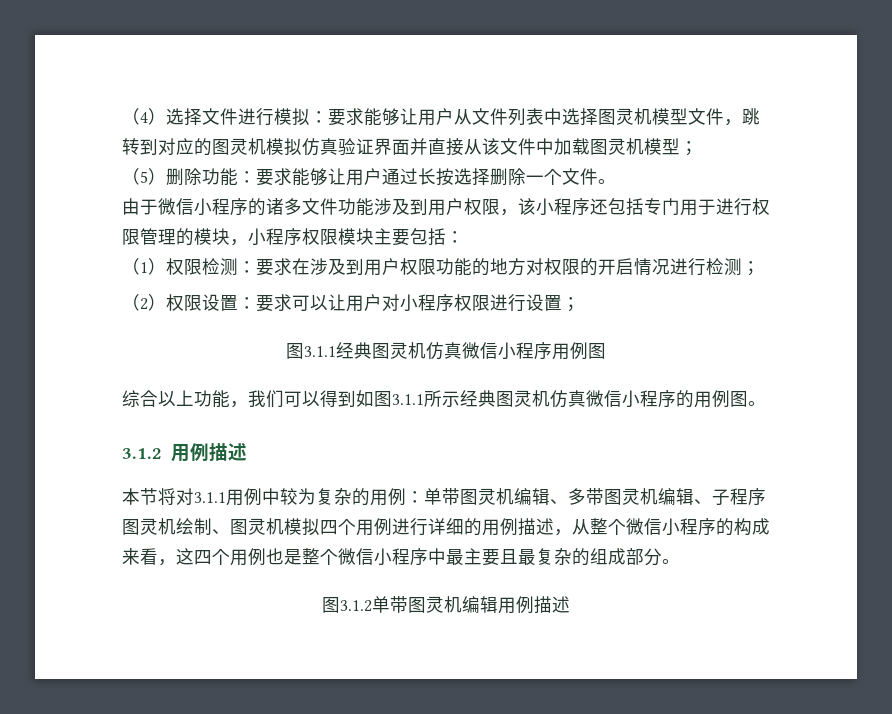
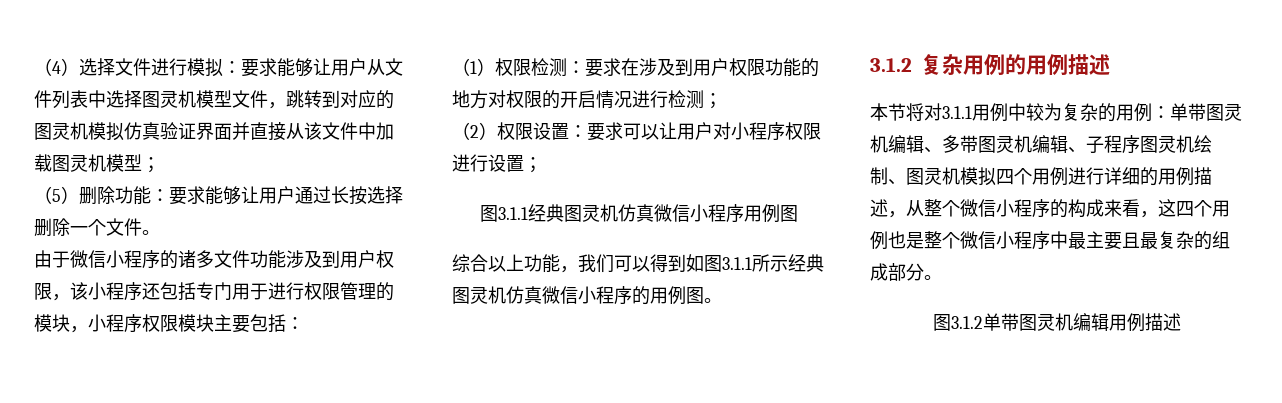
(162, 453) none -> [921,54,1026,75] 复杂用例的

